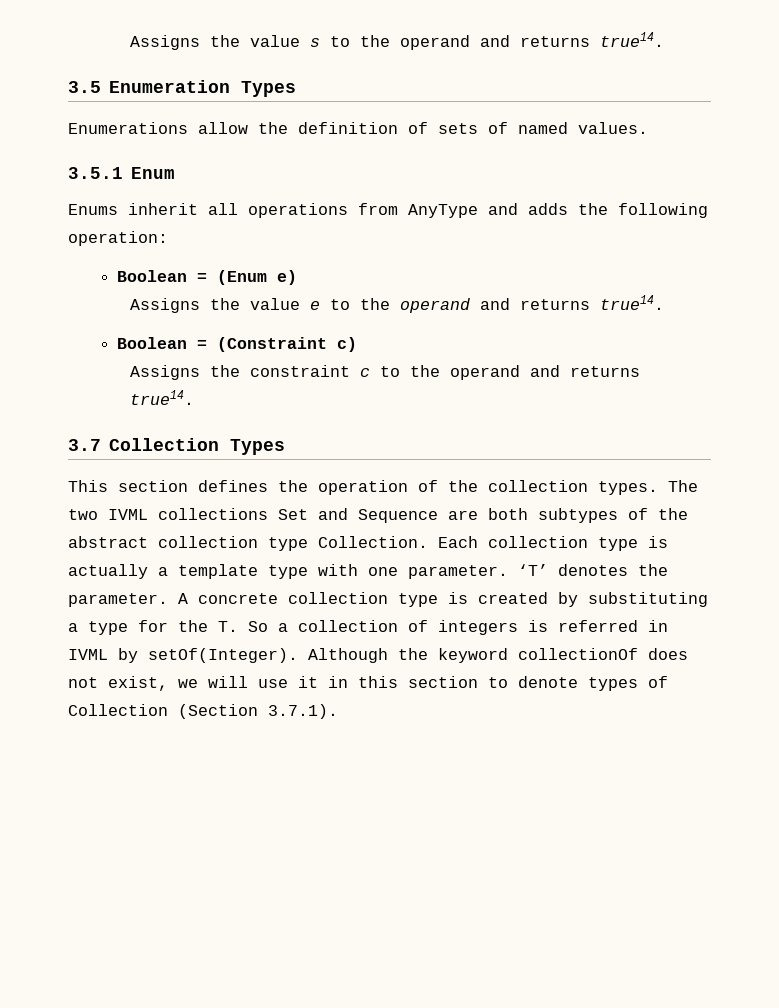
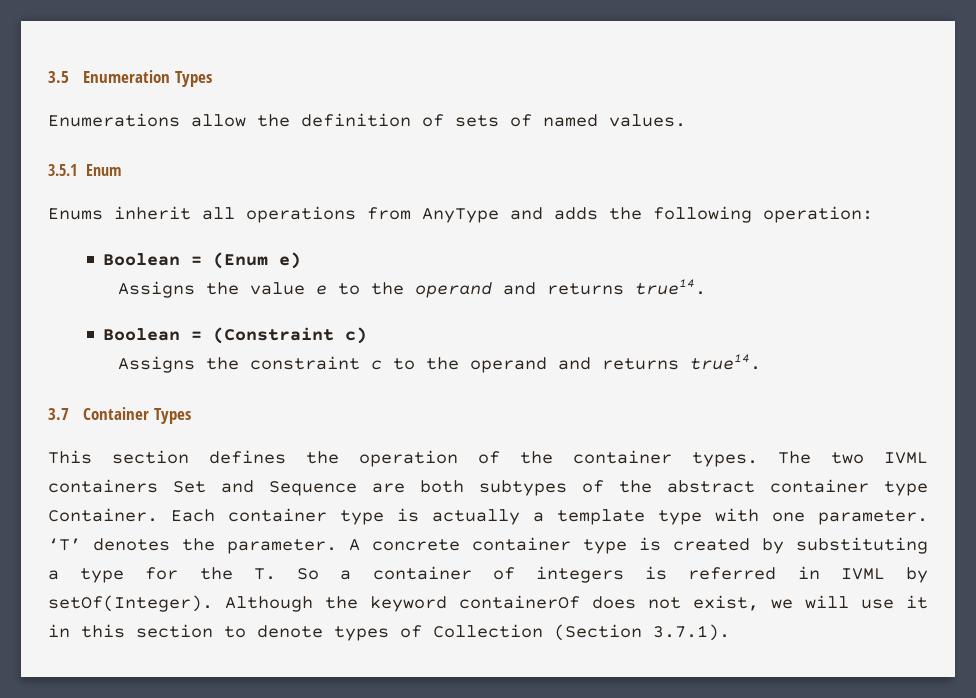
[129,32,664,50] Assigns the value s to the operand and returns true14. // -> (48, 77) none
[109,438,220,451] Collection -> [83,407,150,420] Container
[488,480,588,492] collection -> [573,450,672,464] container
[158,508,268,520] collections -> [48,479,158,493] containers
[158,536,588,551] collection type Collection. Each collection -> [770,479,928,496] [48,508,327,522] container type Container. Each container
[288,592,388,604] collection -> [472,537,571,551] container
[298,620,398,632] collection -> [372,566,472,580] container
[518,648,638,660] collectionOf -> [459,595,580,609] containerOf

